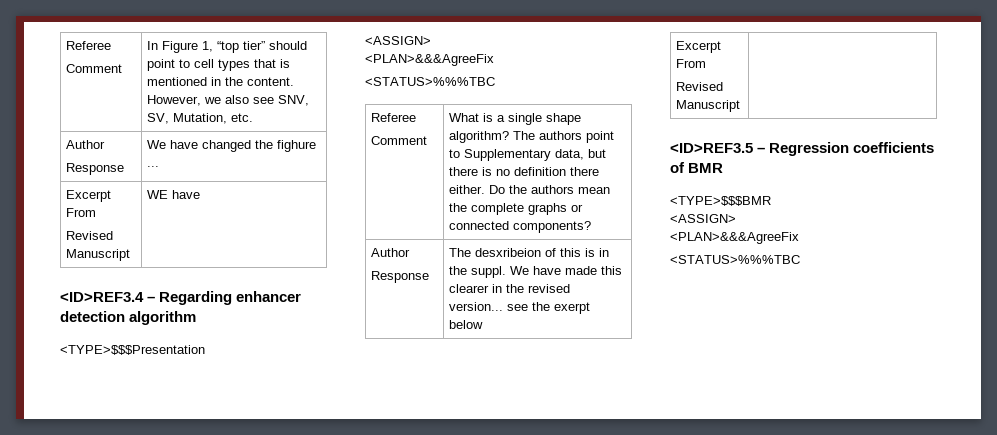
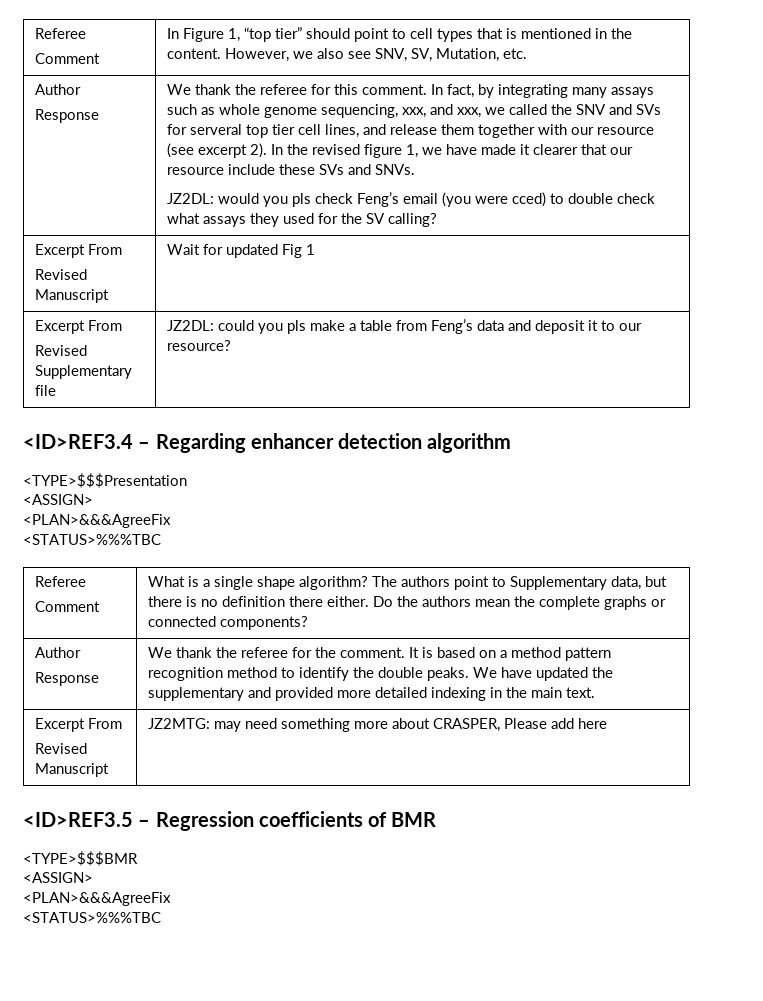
[170,140,317,152] [147,166,160,167] [66,190,112,202] [66,208,97,217] [66,231,114,240] [66,249,131,261] [147,190,201,199] have changed the fighure ... // Excerpt From // Revised Manuscript | WE have -> [194,84,654,98] [166,104,661,118] [166,124,654,138] [166,143,633,158] [166,164,415,175] [166,192,655,207] [166,213,437,227] [34,244,122,258] [34,269,87,280] [34,289,109,303] [166,244,315,258] [34,320,122,334] [34,345,87,356] [34,365,132,379] [34,385,56,396] [166,319,642,334] [166,340,231,351] thank the referee for this comment. In fact, by integrating many assays such as whole genome sequencing, xxx, and xxx, we called the SNV and SVs for serveral top tier cell lines, and release them together with our resource (see excerpt 2). In the revised figure 1, we have made it clearer that our resource include these SVs and SNVs. // JZ2DL: would you pls check Feng’s email (you were cced) to double check what assays they used for the SV calling? // Excerpt From // Revised Manuscript | Wait for updated Fig 1 // Excerpt From // Revised Supplementary file | JZ2DL: could you pls make a table from Feng’s data and deposit it to our resource?
[449,248,610,257] [449,266,623,278] [449,284,571,293] [449,302,591,314] [449,320,484,329] [676,41,722,53] [676,59,707,68] [676,82,724,91] [676,100,741,112] The desxribeion of this is in the suppl. We have made this clearer in the revised version... see the exerpt below // Excerpt From // Revised Manuscript | -> [147,647,611,661] [147,667,613,681] [147,687,595,701] [34,718,122,732] [34,743,87,754] [34,763,109,777] [147,718,607,732] We thank the referee for the comment. It is based on a method pattern recognition method to identify the double peaks. We have updated the supplementary and provided more detailed indexing in the main text. // Excerpt From // Revised Manuscript | JZ2MTG: may need something more about CRASPER, Please add here

